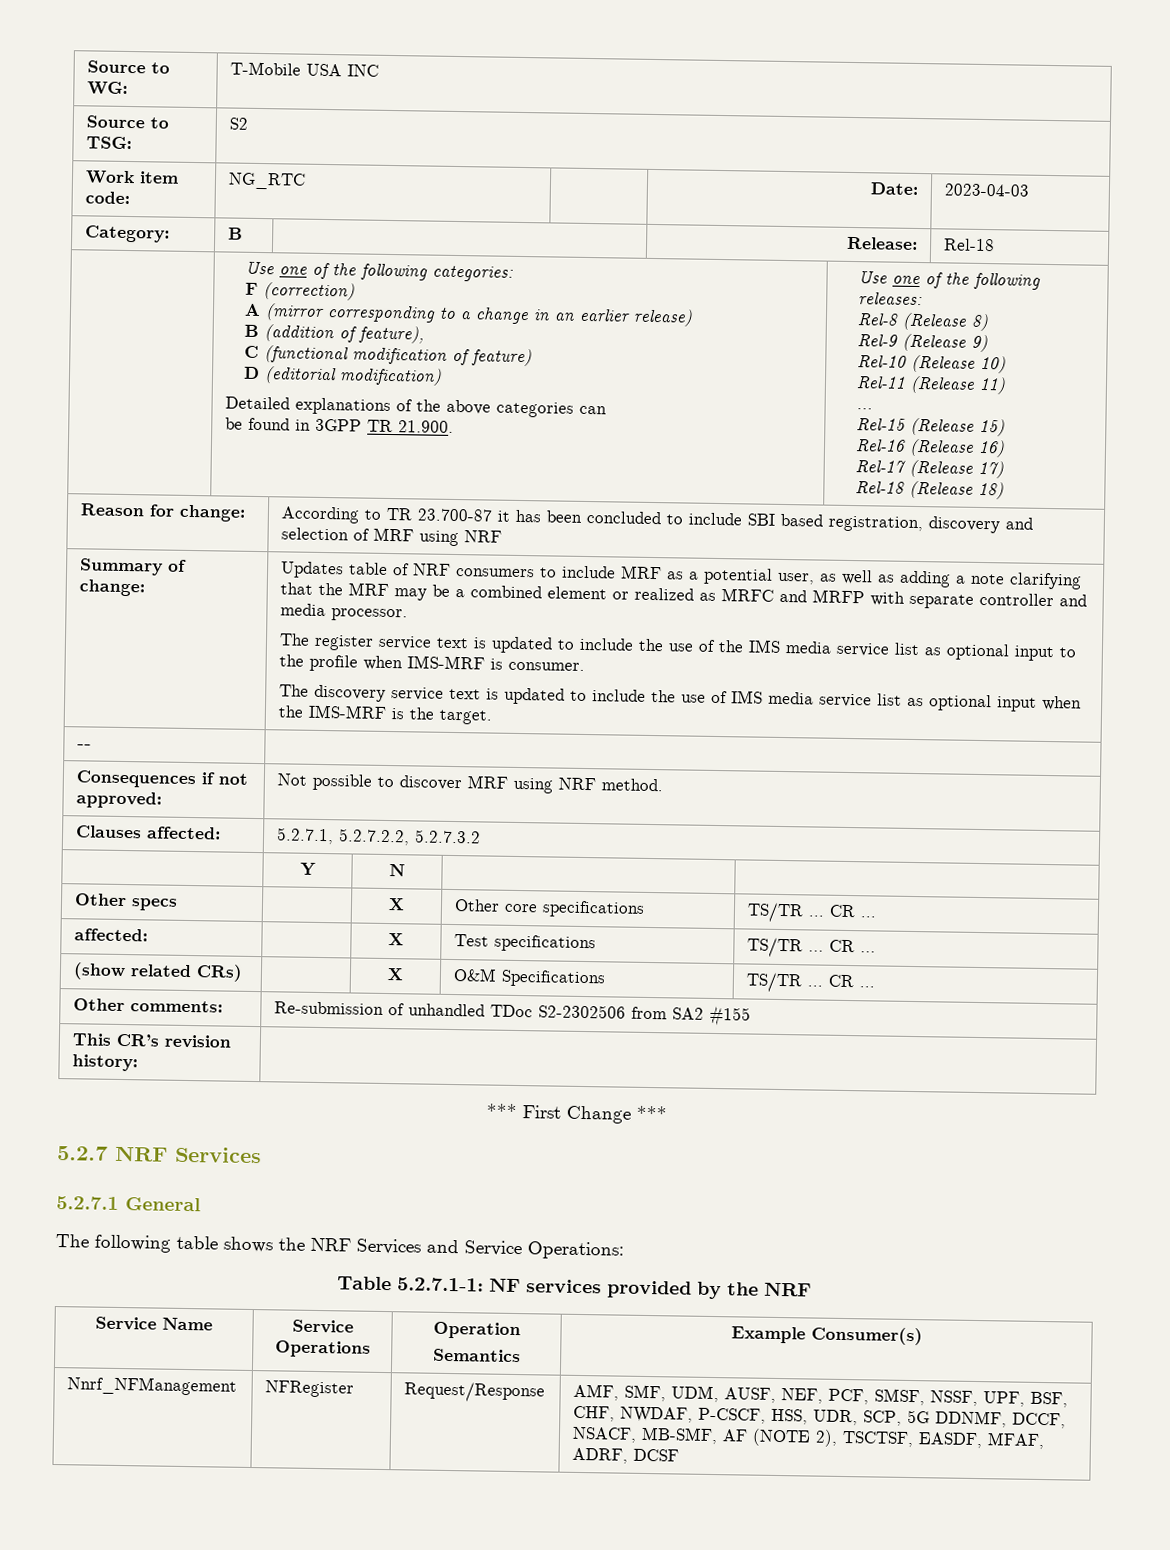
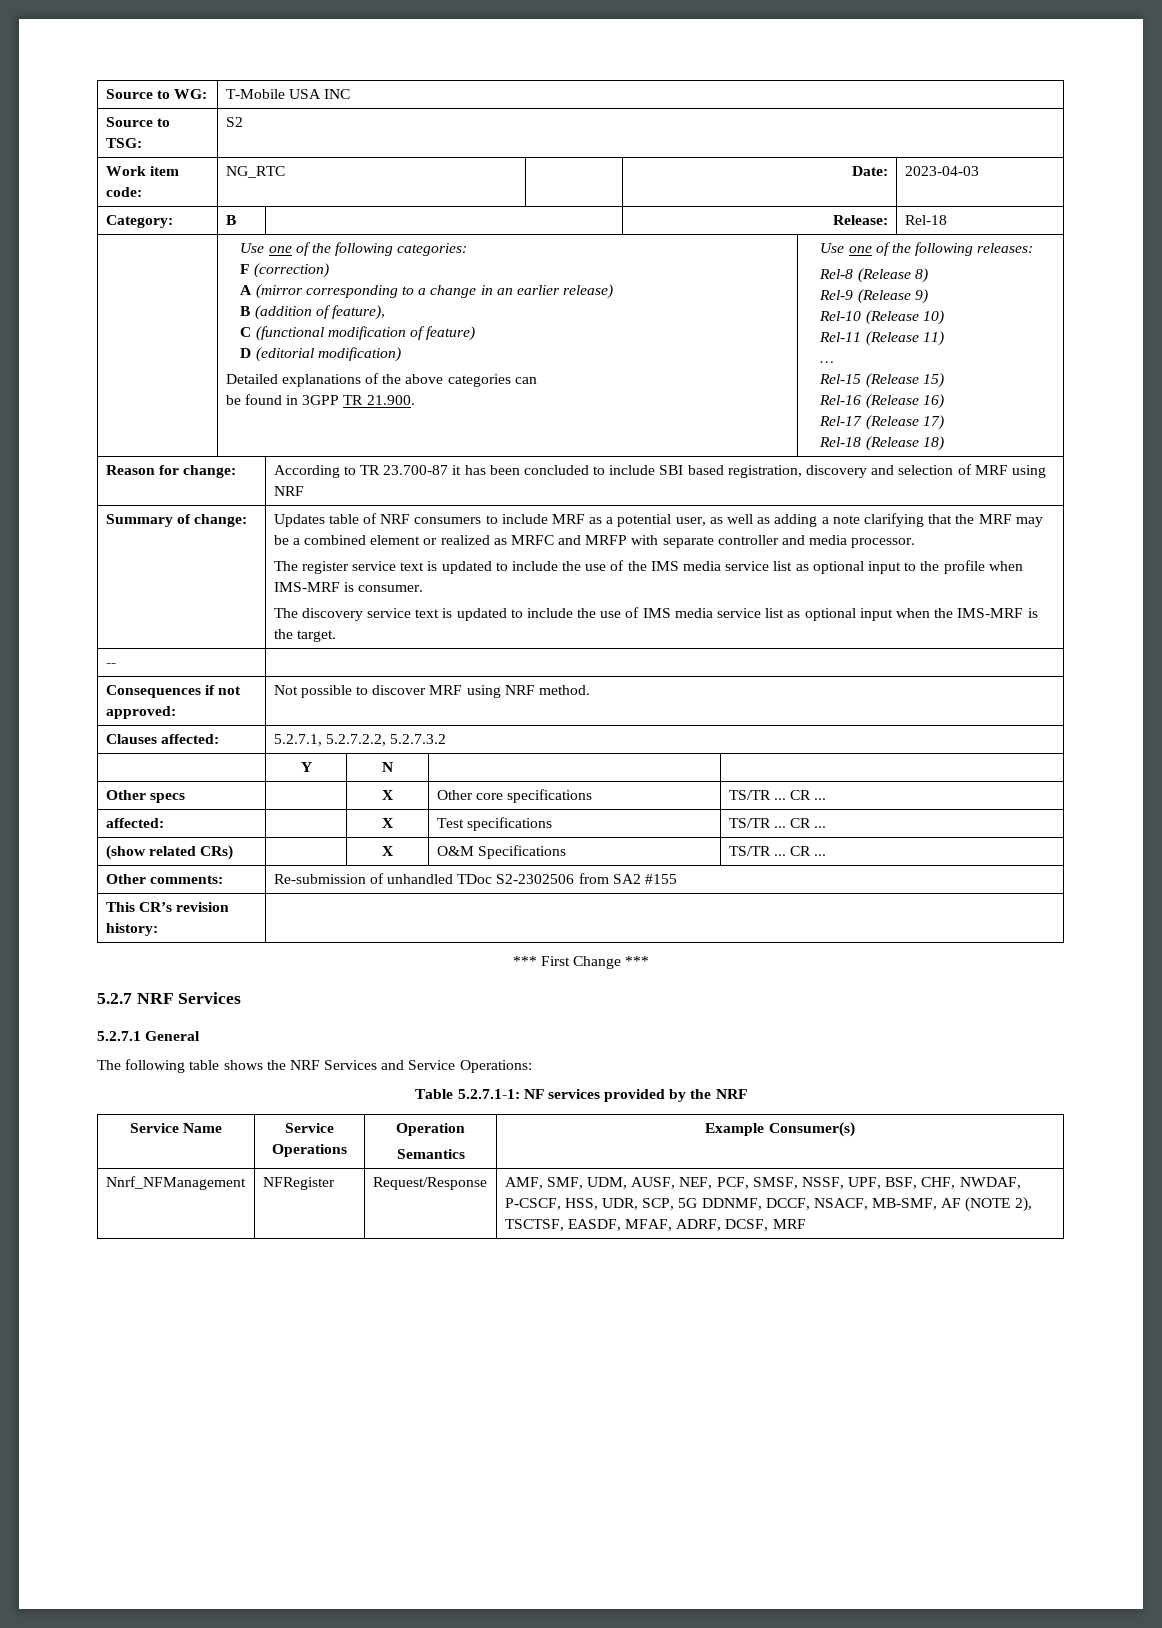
[633,1448,680,1462] DCSF -> [725,1219,806,1231] DCSF, MRF

